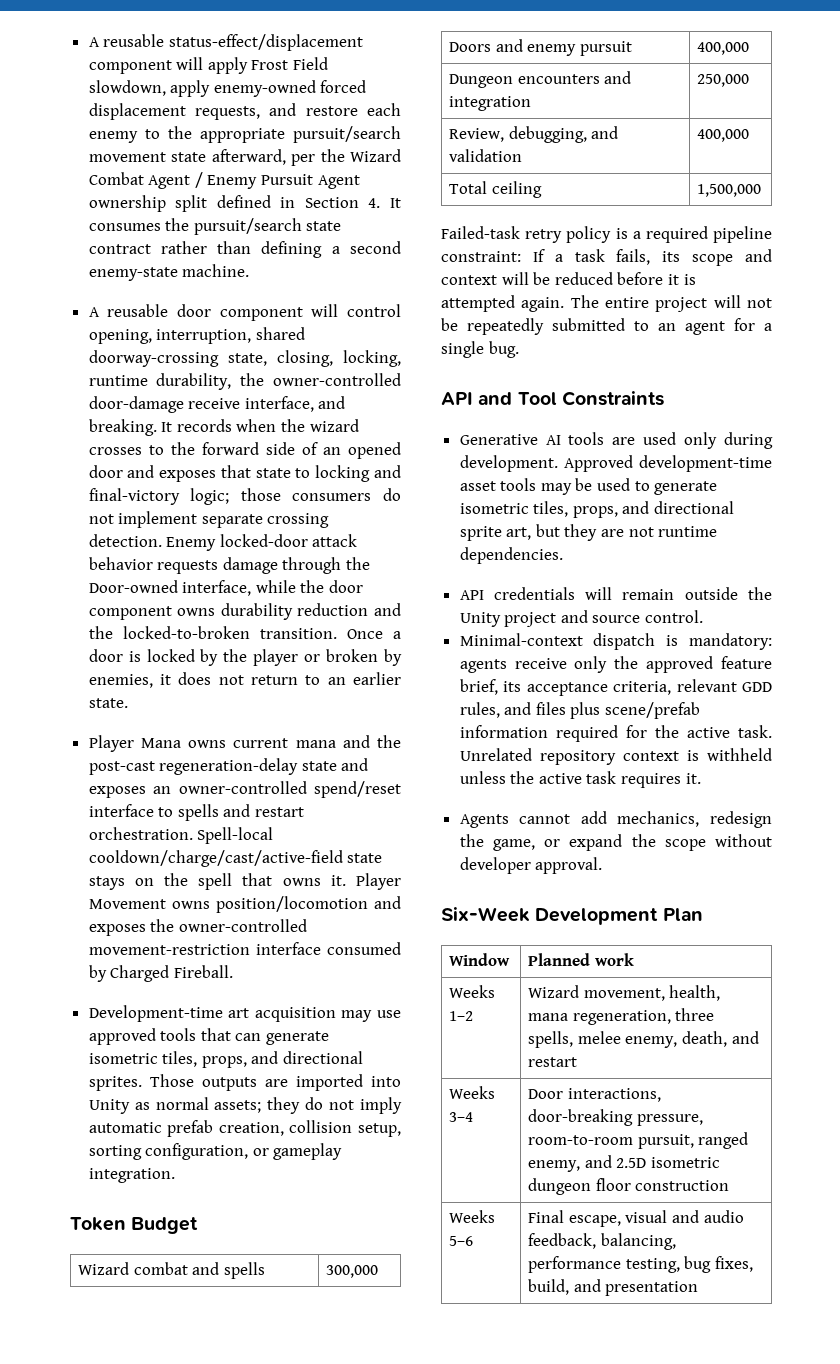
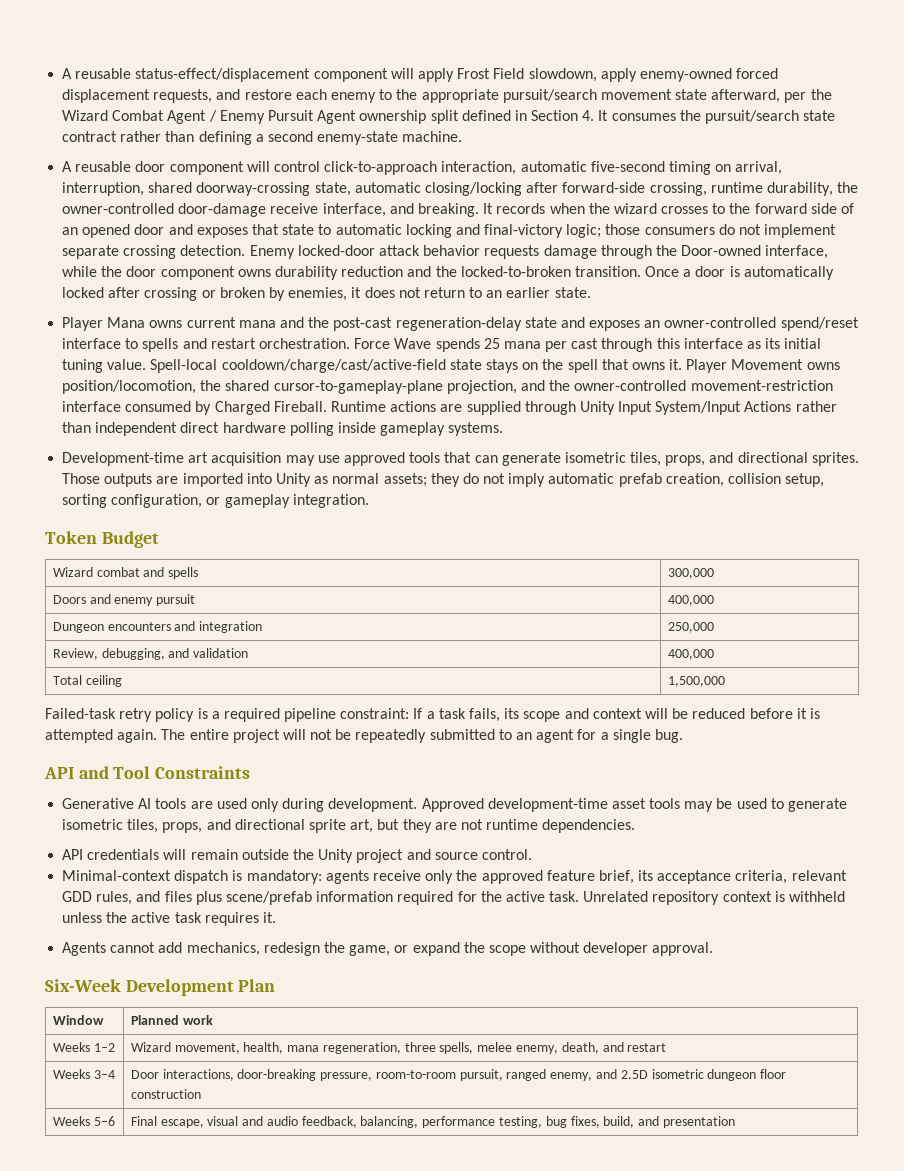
[88,327,305,344] [88,350,402,367] opening, interruption, shared doorway-crossing state, closing, locking, -> [324,161,783,175] [62,182,707,196] click-to-approach interaction, automatic five-second timing on arrival, interruption, shared doorway-crossing state, automatic closing/locking after forward-side crossing,
(311, 473) none -> [335,224,402,235] automatic
[146,649,299,666] locked by the player -> [743,266,834,280] [62,287,198,301] automatically locked after crossing
(193, 833) none -> [354,338,822,352] [62,359,147,373] Force Wave spends 25 mana per cast through this interface as its initial tuning value.
[215,896,402,913] [88,924,146,936] position/locomotion and exposes -> [62,380,545,394] position/locomotion, the shared cursor-to-gameplay-plane projection, and
(233, 971) none -> [330,401,837,415] [62,422,504,436] Runtime actions are supplied through Unity Input System/Input Actions rather than independent direct hardware polling inside gameplay systems.

